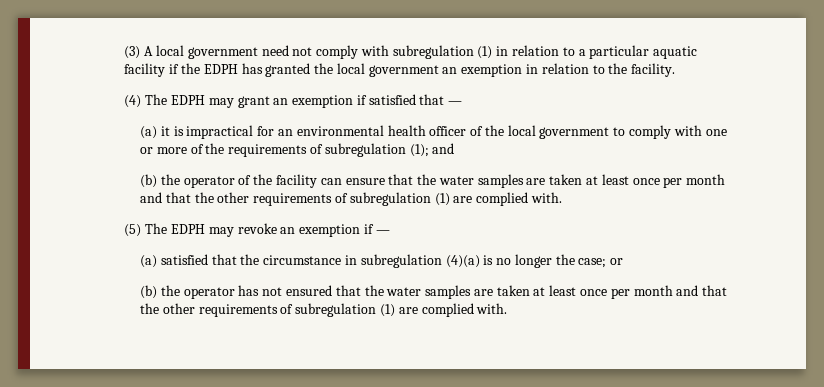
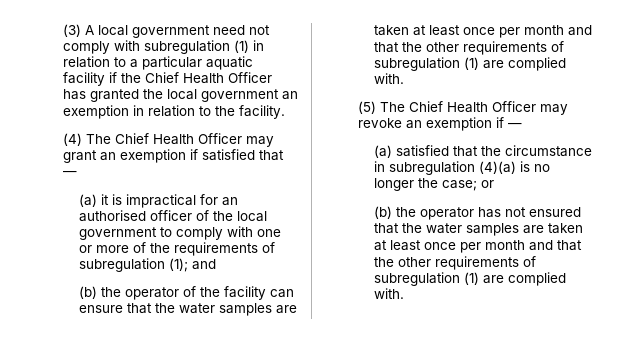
[203,64,238,74] EDPH -> [144,72,272,84] Chief Health Officer
[170,95,205,105] EDPH -> [114,133,242,145] Chief Health Officer
[296,125,426,136] environmental health -> [79,210,147,222] authorised
[170,224,205,234] EDPH -> [408,101,536,113] Chief Health Officer

